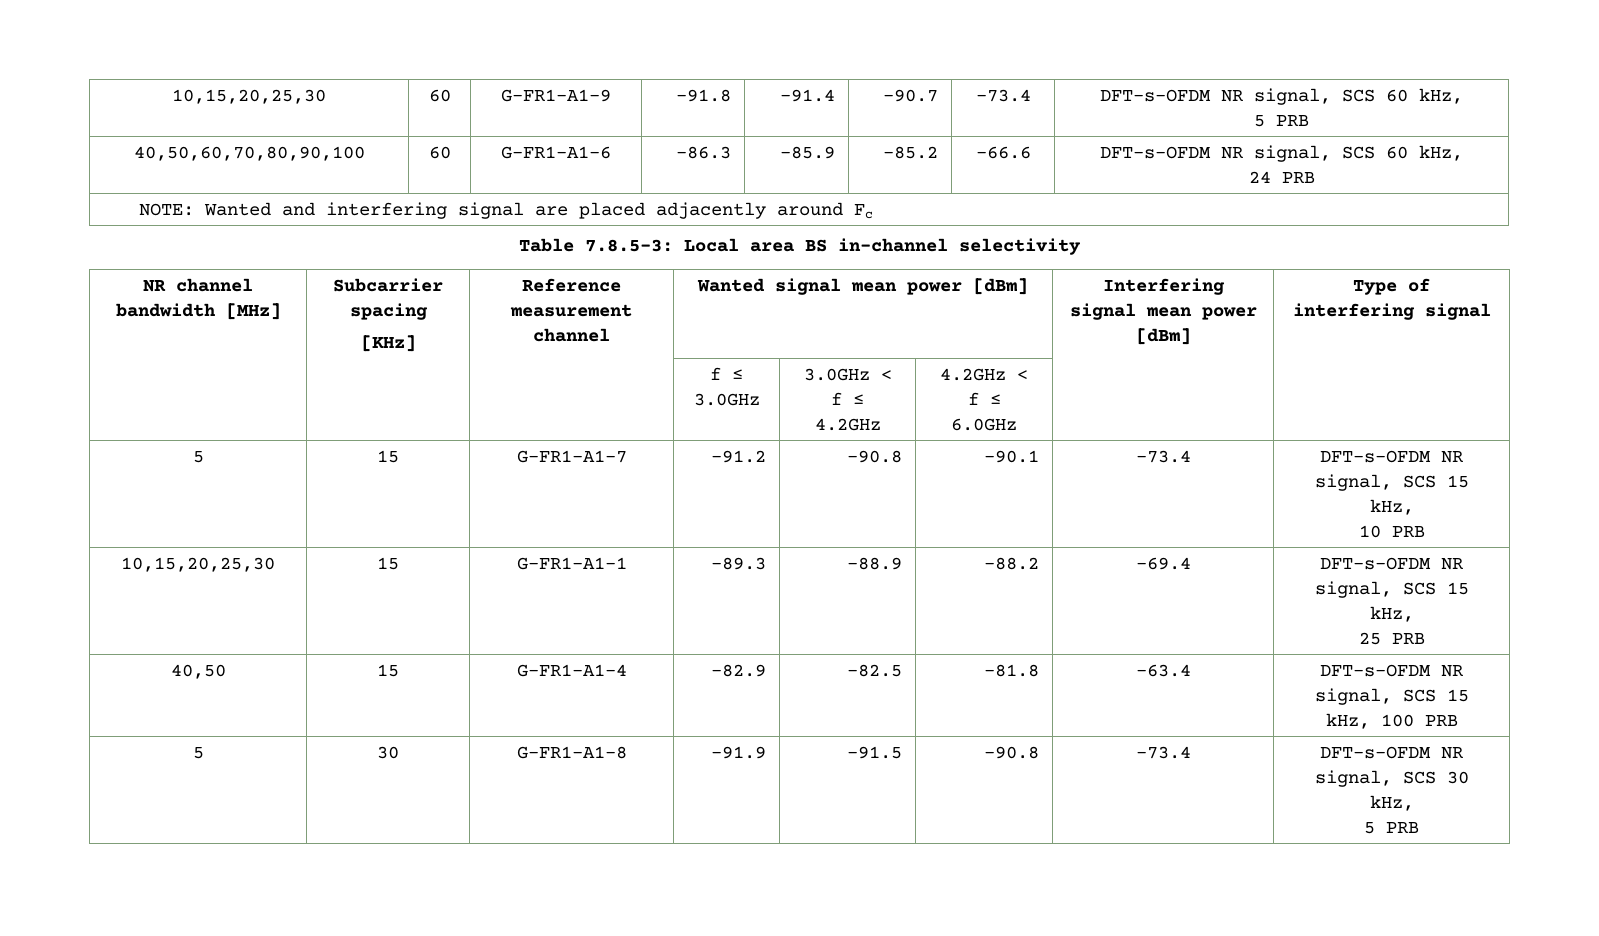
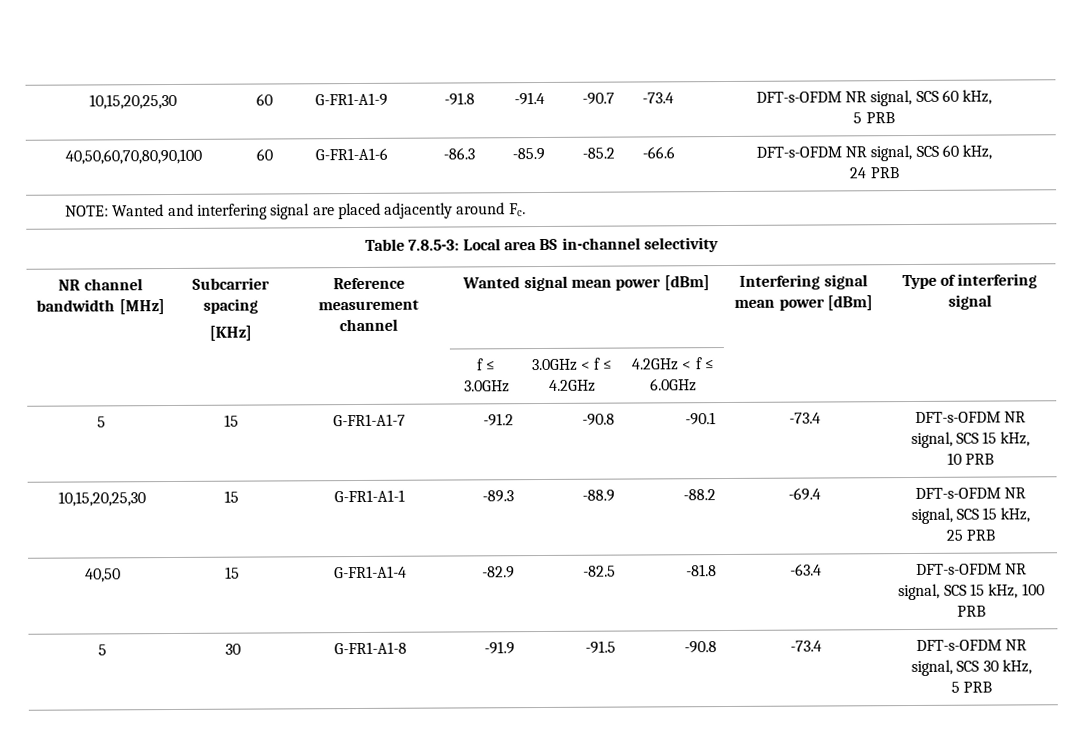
[853,204,873,219] Fc -> [508,203,526,217] Fc.

